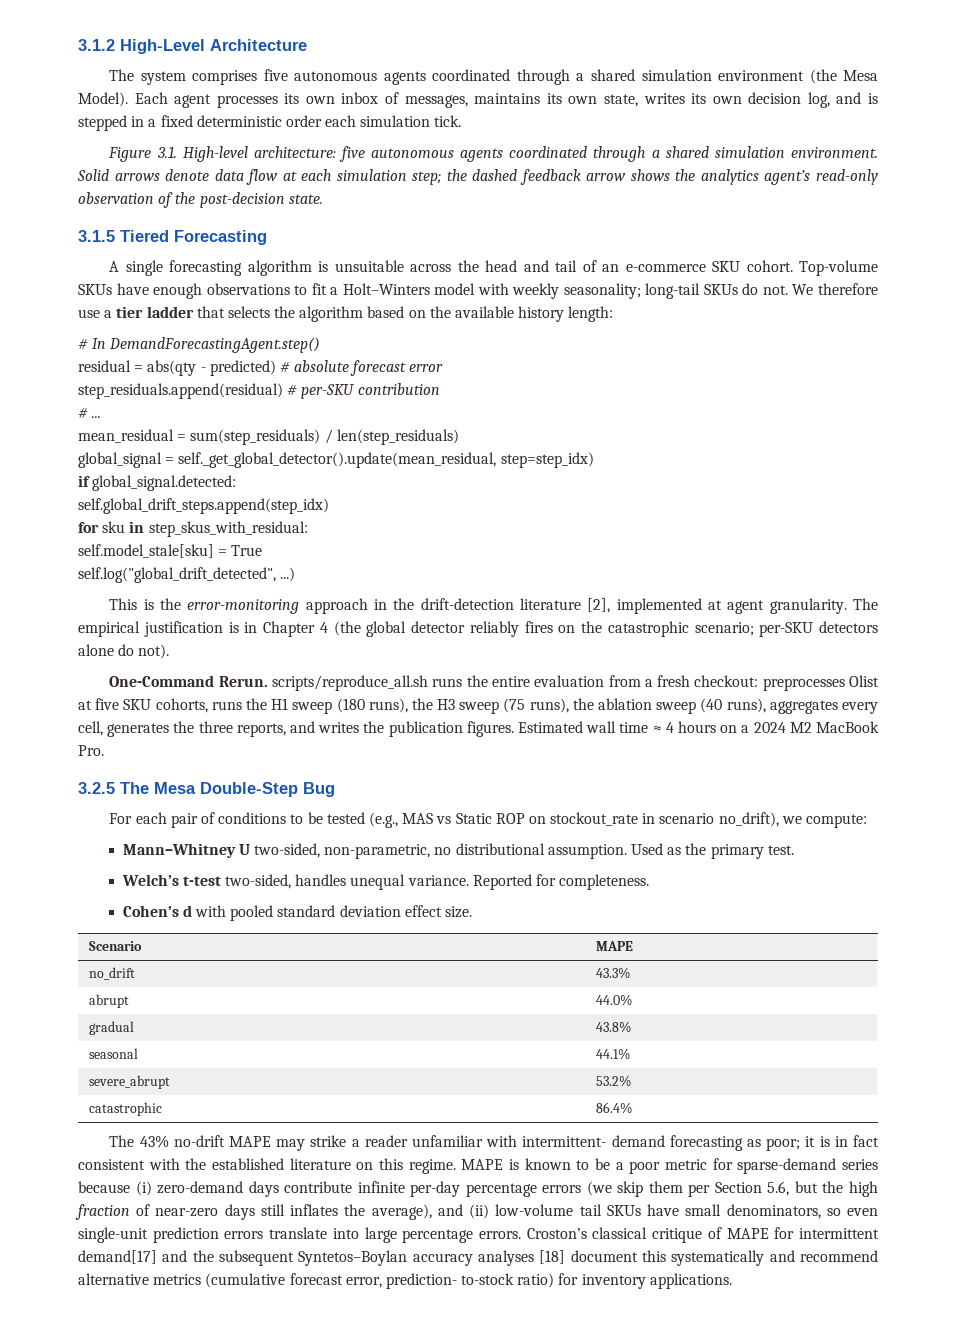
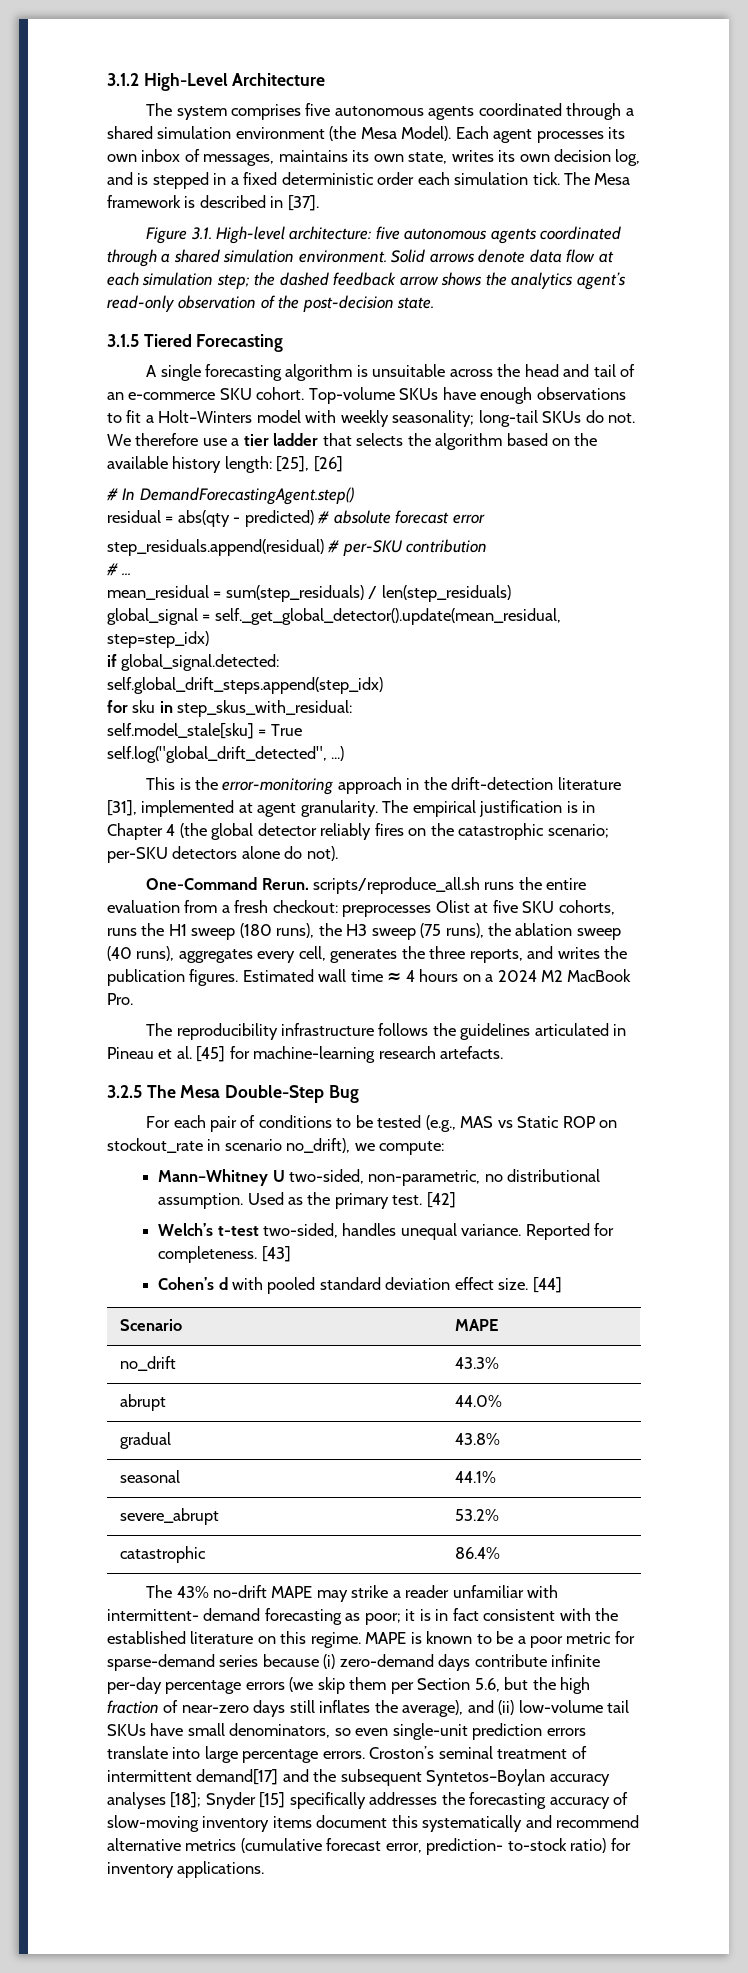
(462, 121) none -> [564,172,631,185] [107,195,319,211] The Mesa framework is described in [37].
(614, 314) none -> [276,456,343,472] [25], [26]
[587,598,611,613] [2], -> [107,800,137,816] [31],
(104, 750) none -> [146,1023,627,1040] [107,1046,504,1063] // The reproducibility infrastructure follows the guidelines articulated in Pineau et al. [45] for machine-learning research artefacts.
(794, 850) none -> [426,1192,456,1208] [42]
(650, 882) none -> [261,1246,291,1262] [43]
(472, 912) none -> [532,1277,562,1293] [44]
[592,1227,795,1243] classical critique of MAPE for -> [438,1746,587,1759] seminal treatment of
[539,1250,566,1264] [18] -> [170,1792,629,1809] [107,1815,312,1832] [18]; Snyder [15] specifically addresses the forecasting accuracy of slow-moving inventory items

